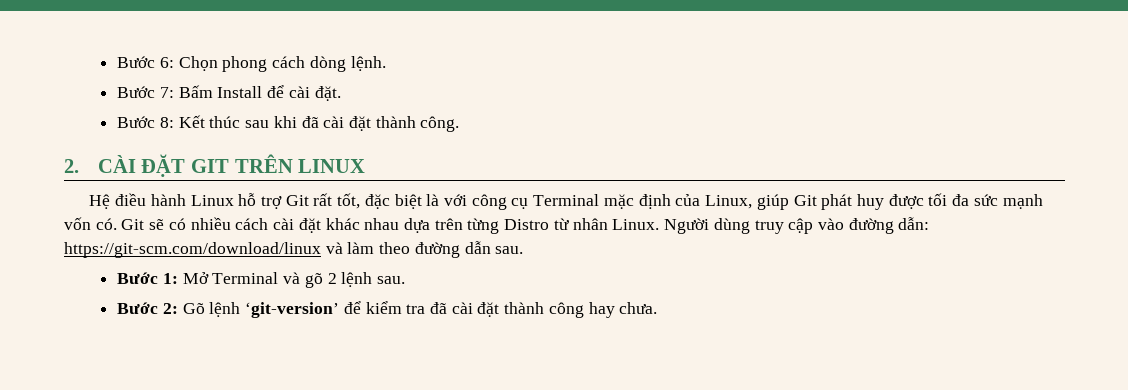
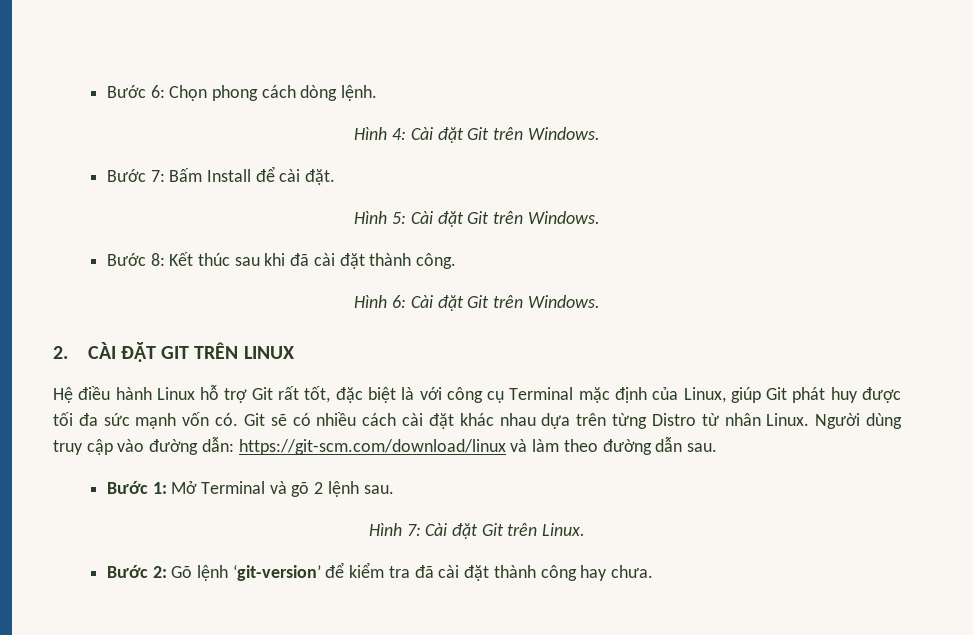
(386, 63) none -> [354,127,600,143] // Hình 4: Cài đặt Git trên Windows.
(341, 93) none -> [354,211,600,227] // Hình 5: Cài đặt Git trên Windows.
(460, 124) none -> [354,295,600,311] // Hình 6: Cài đặt Git trên Windows.
(405, 280) none -> [368,523,586,539] // Hình 7: Cài đặt Git trên Linux.

